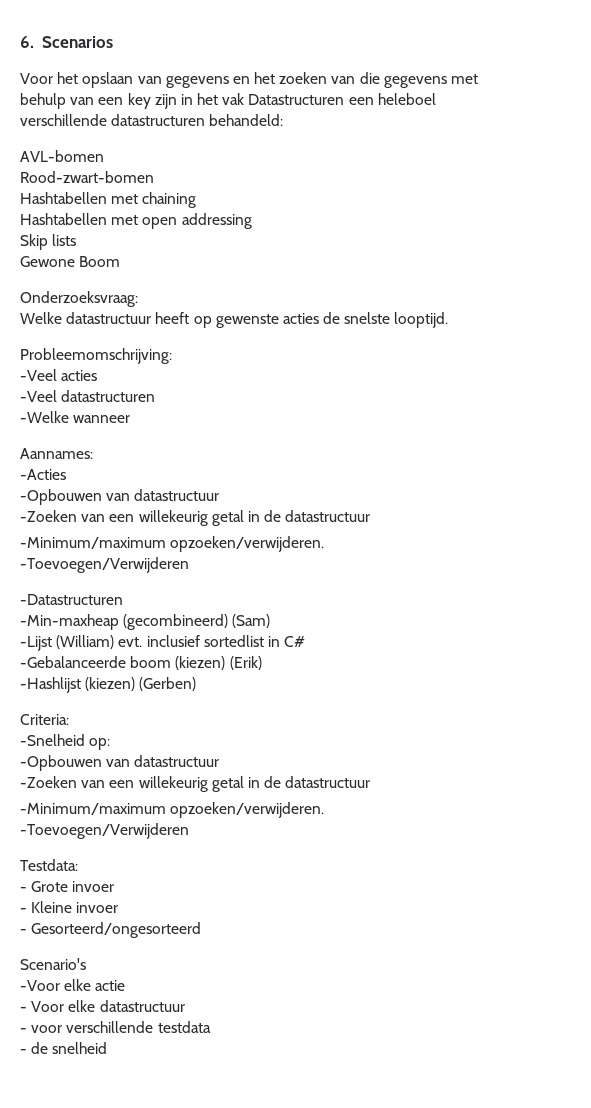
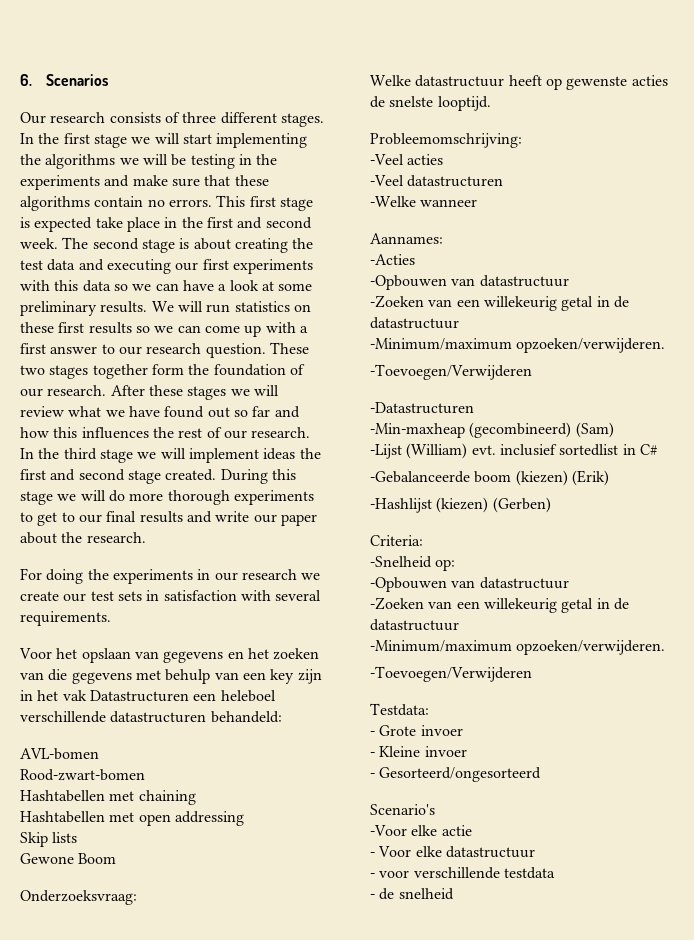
(113, 42) none -> [20,112,324,127] [20,133,308,148] [20,154,278,169] [20,175,269,190] [20,195,313,211] [20,217,312,232] [20,237,314,253] [20,259,313,274] [20,280,313,292] [20,301,311,316] [20,322,308,337] [20,342,309,358] [20,364,305,379] [20,385,279,400] [20,406,300,418] [20,427,311,439] [20,448,321,463] [20,469,296,484] [20,490,314,505] [20,511,317,526] [20,532,146,544] [20,568,321,584] [20,590,322,602] [20,611,111,626] // Our research consists of three different stages. In the first stage we will start implementing the algorithms we will be testing in the experiments and make sure that these algorithms contain no errors. This first stage is expected take place in the first and second week. The second stage is about creating the test data and executing our first experiments with this data so we can have a look at some preliminary results. We will run statistics on these first results so we can come up with a first answer to our research question. These two stages together form the foundation of our research. After these stages we will review what we have found out so far and how this influences the rest of our research. In the third stage we will implement ideas the first and second stage created. During this stage we will do more thorough experiments to get to our final results and write our paper about the research. // For doing the experiments in our research we create our test sets in satisfaction with several requirements.

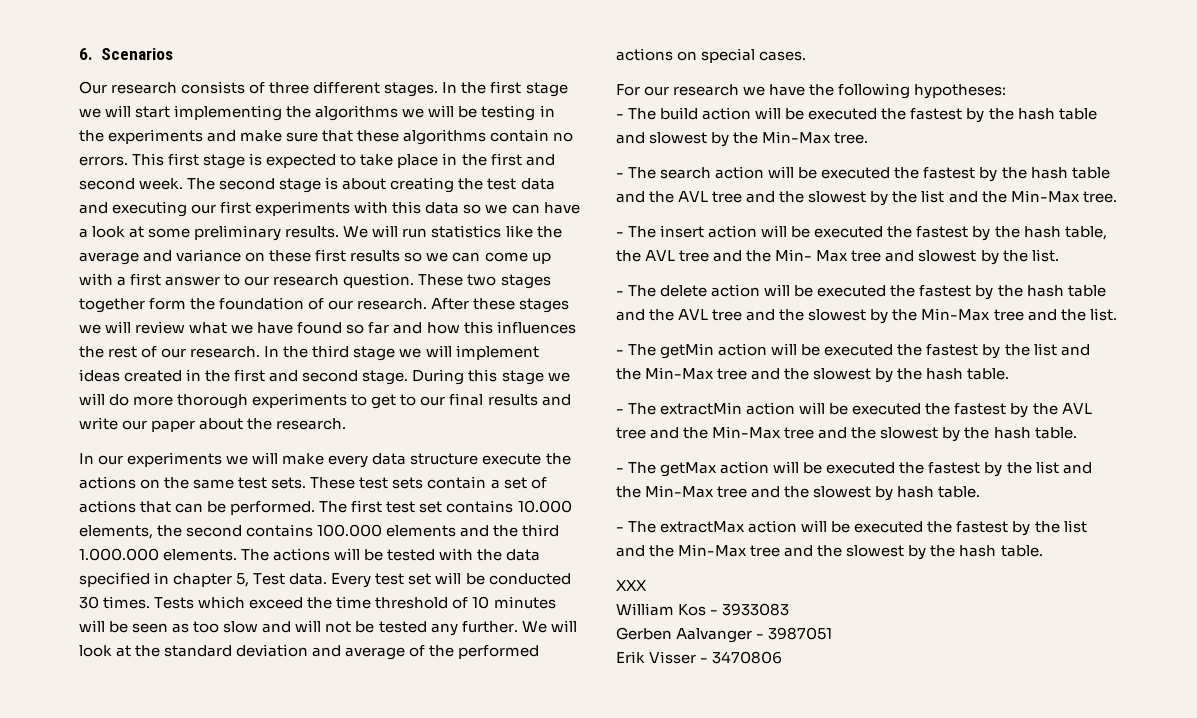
(93, 224) none -> [340,154,357,166] to
(290, 306) none -> [505,225,562,238] [79,249,242,265] like the average and variance
[207,407,230,418] out -> (343, 328) none
[299,448,321,459] [20,469,217,484] the first and second stage created. -> [124,369,409,385] created in the first and second stage.
[20,568,321,584] [20,590,322,602] [20,611,111,626] [19,648,320,663] [20,669,322,684] [20,690,276,702] [20,711,282,723] [20,748,99,760] [20,769,145,781] [20,790,196,805] [20,811,244,826] [20,832,78,847] [20,853,117,864] [20,890,137,905] [370,75,668,90] [370,96,491,111] [370,133,522,148] [370,154,444,165] [370,175,504,187] [370,196,478,207] [370,233,443,244] [370,254,415,265] [370,275,569,290] [370,295,629,311] [370,317,459,329] [370,338,666,353] [370,364,532,380] [370,402,474,414] [370,422,614,438] [370,443,657,459] [370,470,609,486] [370,497,551,513] [370,535,423,546] [370,556,456,571] [370,577,569,592] [370,597,629,613] [370,619,459,631] [370,640,666,655] [370,666,532,682] [370,703,429,716] [370,725,463,736] [370,746,467,757] [370,767,542,782] [370,804,435,815] [370,825,472,836] [370,846,535,858] [370,867,555,879] [370,888,454,900] For doing the experiments in our research we create our test sets in satisfaction with several requirements. // Voor het opslaan van gegevens en het zoeken van die gegevens met behulp van een key zijn in het vak Datastructuren een heleboel verschillende datastructuren behandeld: // AVL-bomen // Rood-zwart-bomen // Hashtabellen met chaining // Hashtabellen met open addressing // Skip lists // Gewone Boom // Onderzoeksvraag: // Welke datastructuur heeft op gewenste acties de snelste looptijd. // Probleemomschrijving: // -Veel acties // -Veel datastructuren // -Welke wanneer // Aannames: // -Acties // -Opbouwen van datastructuur // -Zoeken van een willekeurig getal in de datastructuur // -Minimum/maximum opzoeken/verwijderen. // -Toevoegen/Verwijderen // -Datastructuren // -Min-maxheap (gecombineerd) (Sam) // -Lijst (William) evt. inclusief sortedlist in C# // -Gebalanceerde boom (kiezen) (Erik) // -Hashlijst (kiezen) (Gerben) // Criteria: // -Snelheid op: // -Opbouwen van datastructuur // -Zoeken van een willekeurig getal in de datastructuur // -Minimum/maximum opzoeken/verwijderen. // -Toevoegen/Verwijderen // Testdata: // - Grote invoer // - Kleine invoer // - Gesorteerd/ongesorteerd // Scenario's // -Voor elke actie // - Voor elke datastructuur // - voor verschillende testdata // - de snelheid -> [79,452,571,468] [79,476,547,489] [79,500,572,515] [79,524,560,539] [79,548,541,561] [79,572,571,588] [79,596,556,609] [79,620,577,636] [79,644,540,660] [616,48,807,63] [616,83,1007,99] [616,107,1097,123] [616,131,869,147] [616,166,1110,182] [616,190,1117,206] [616,225,1107,241] [616,249,1059,265] [616,284,1106,300] [616,308,1117,324] [616,343,1090,359] [616,367,1010,383] [616,402,1092,418] [616,426,1077,442] [616,461,1092,477] [616,485,981,501] [616,520,1087,536] [616,544,1043,560] [616,580,647,591] [616,603,790,616] [616,627,833,643] [616,651,783,664] In our experiments we will make every data structure execute the actions on the same test sets. These test sets contain a set of actions that can be performed. The first test set contains 10.000 elements, the second contains 100.000 elements and the third 1.000.000 elements. The actions will be tested with the data specified in chapter 5, Test data. Every test set will be conducted 30 times. Tests which exceed the time threshold of 10 minutes will be seen as too slow and will not be tested any further. We will look at the standard deviation and average of the performed actions on special cases. // For our research we have the following hypotheses: // - The build action will be executed the fastest by the hash table and slowest by the Min-Max tree. // - The search action will be executed the fastest by the hash table and the AVL tree and the slowest by the list and the Min-Max tree. // - The insert action will be executed the fastest by the hash table, the AVL tree and the Min- Max tree and slowest by the list. // - The delete action will be executed the fastest by the hash table and the AVL tree and the slowest by the Min-Max tree and the list. // - The getMin action will be executed the fastest by the list and the Min-Max tree and the slowest by the hash table. // - The extractMin action will be executed the fastest by the AVL tree and the Min-Max tree and the slowest by the hash table. // - The getMax action will be executed the fastest by the list and the Min-Max tree and the slowest by hash table. // - The extractMax action will be executed the fastest by the list and the Min-Max tree and the slowest by the hash table. // XXX // William Kos - 3933083 // Gerben Aalvanger - 3987051 // Erik Visser - 3470806

